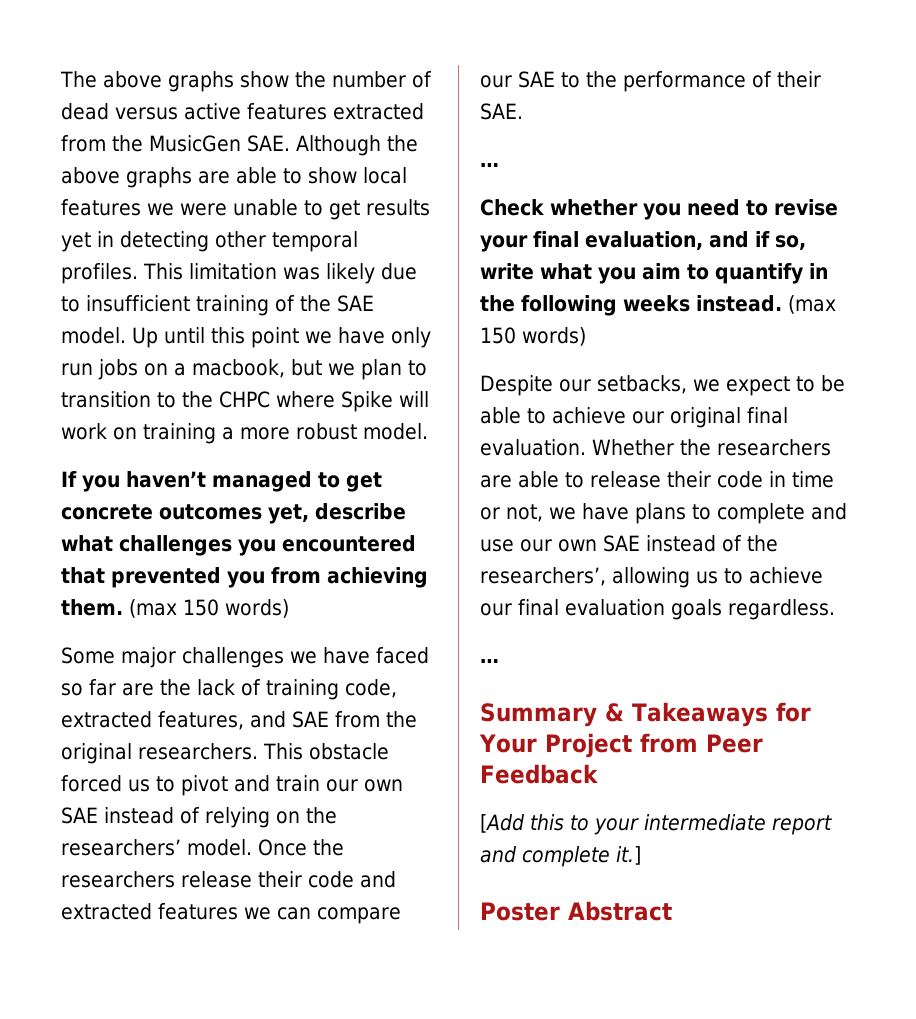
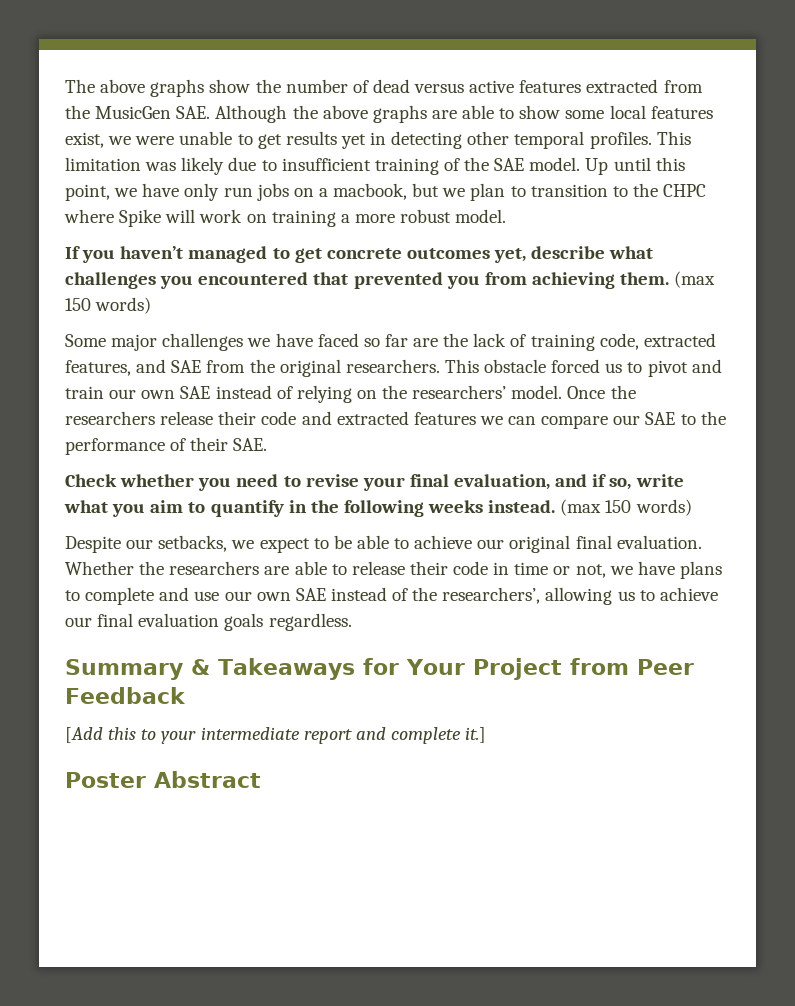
(357, 175) none -> [565,110,605,119] some
(141, 207) none -> [65,132,104,148] exist,
[251,327,299,348] point -> [65,184,110,201] point,
[480,163,499,167] // … -> (268, 444) none
[480,659,499,663] // … -> (352, 622) none

